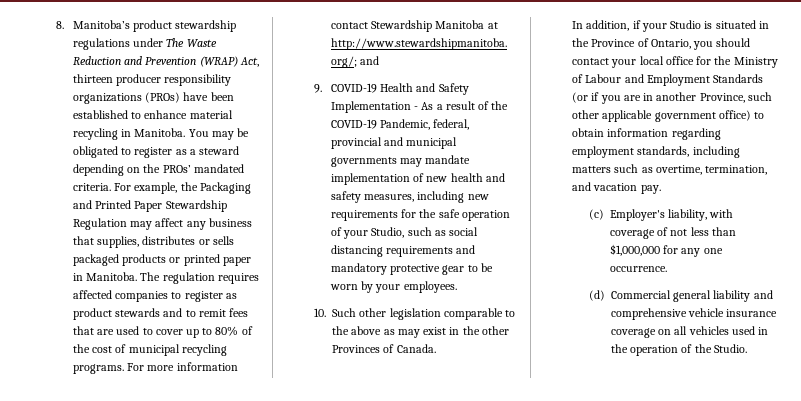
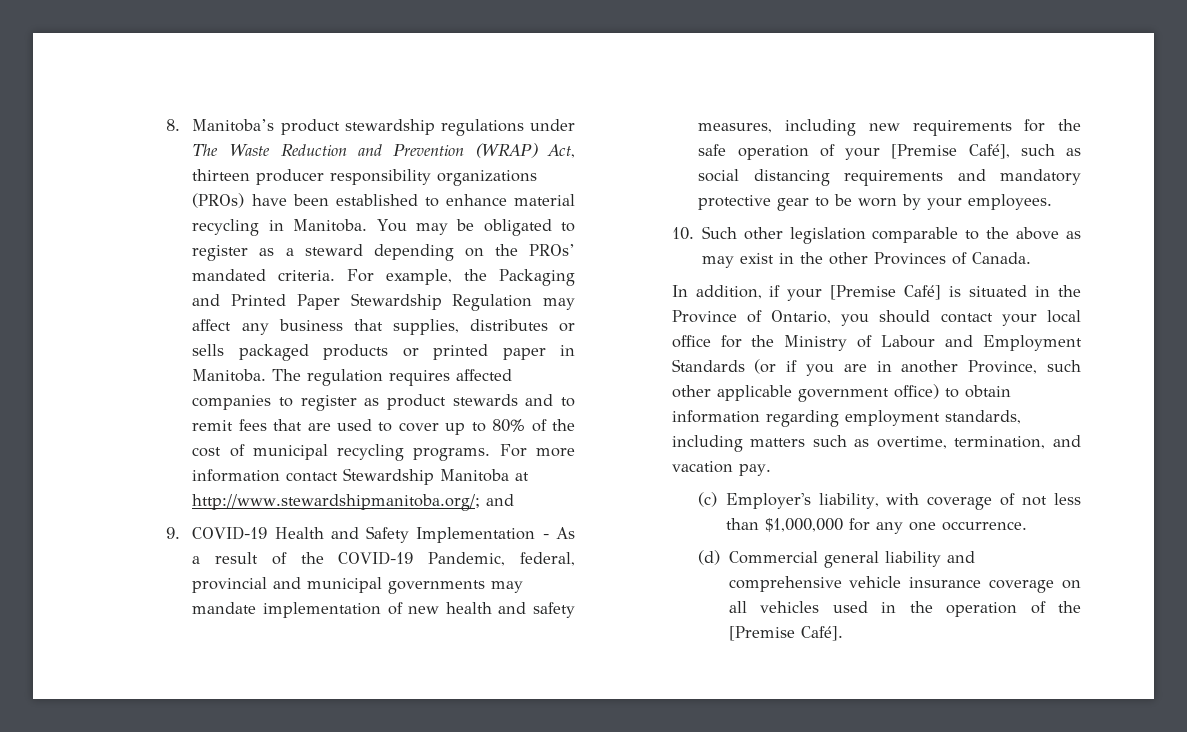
[371,227,405,238] Studio, -> [891,144,1010,159] [Premise Café],
[670,20,702,29] Studio -> [830,285,942,300] [Premise Café]
[713,344,747,353] Studio. -> [728,626,843,641] [Premise Café].

